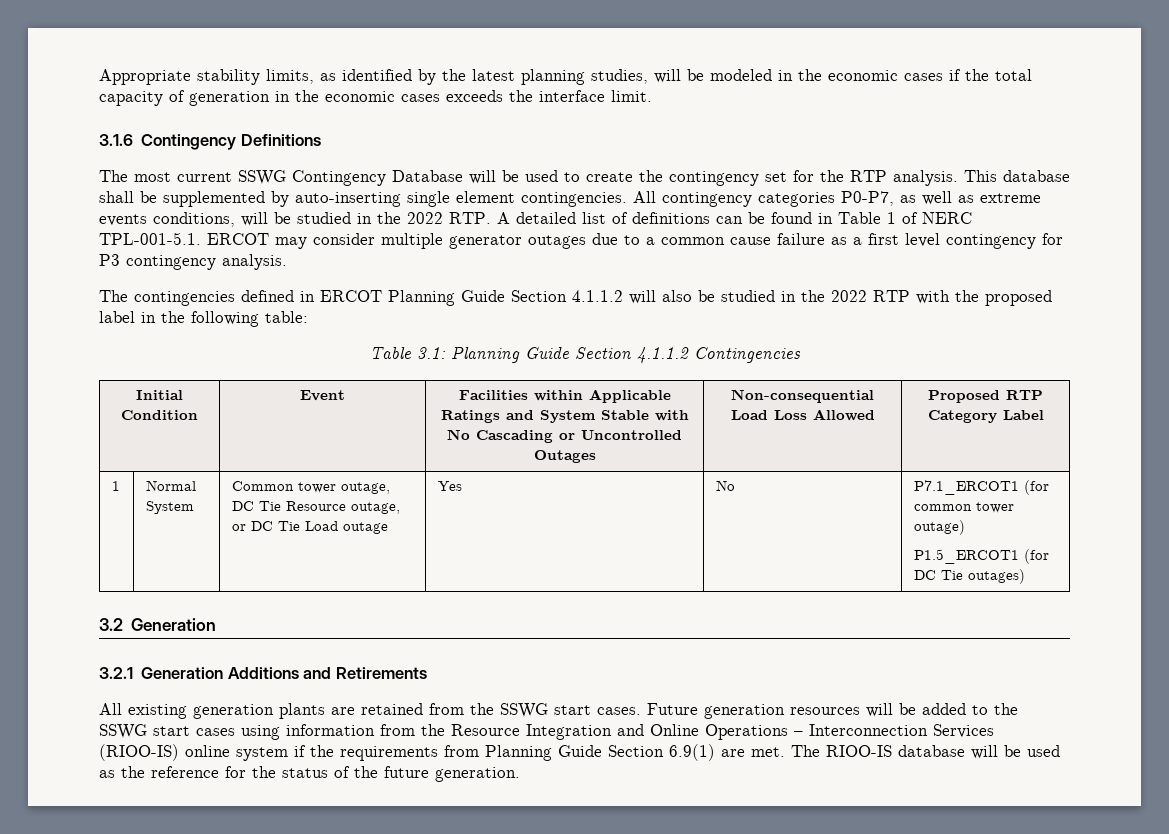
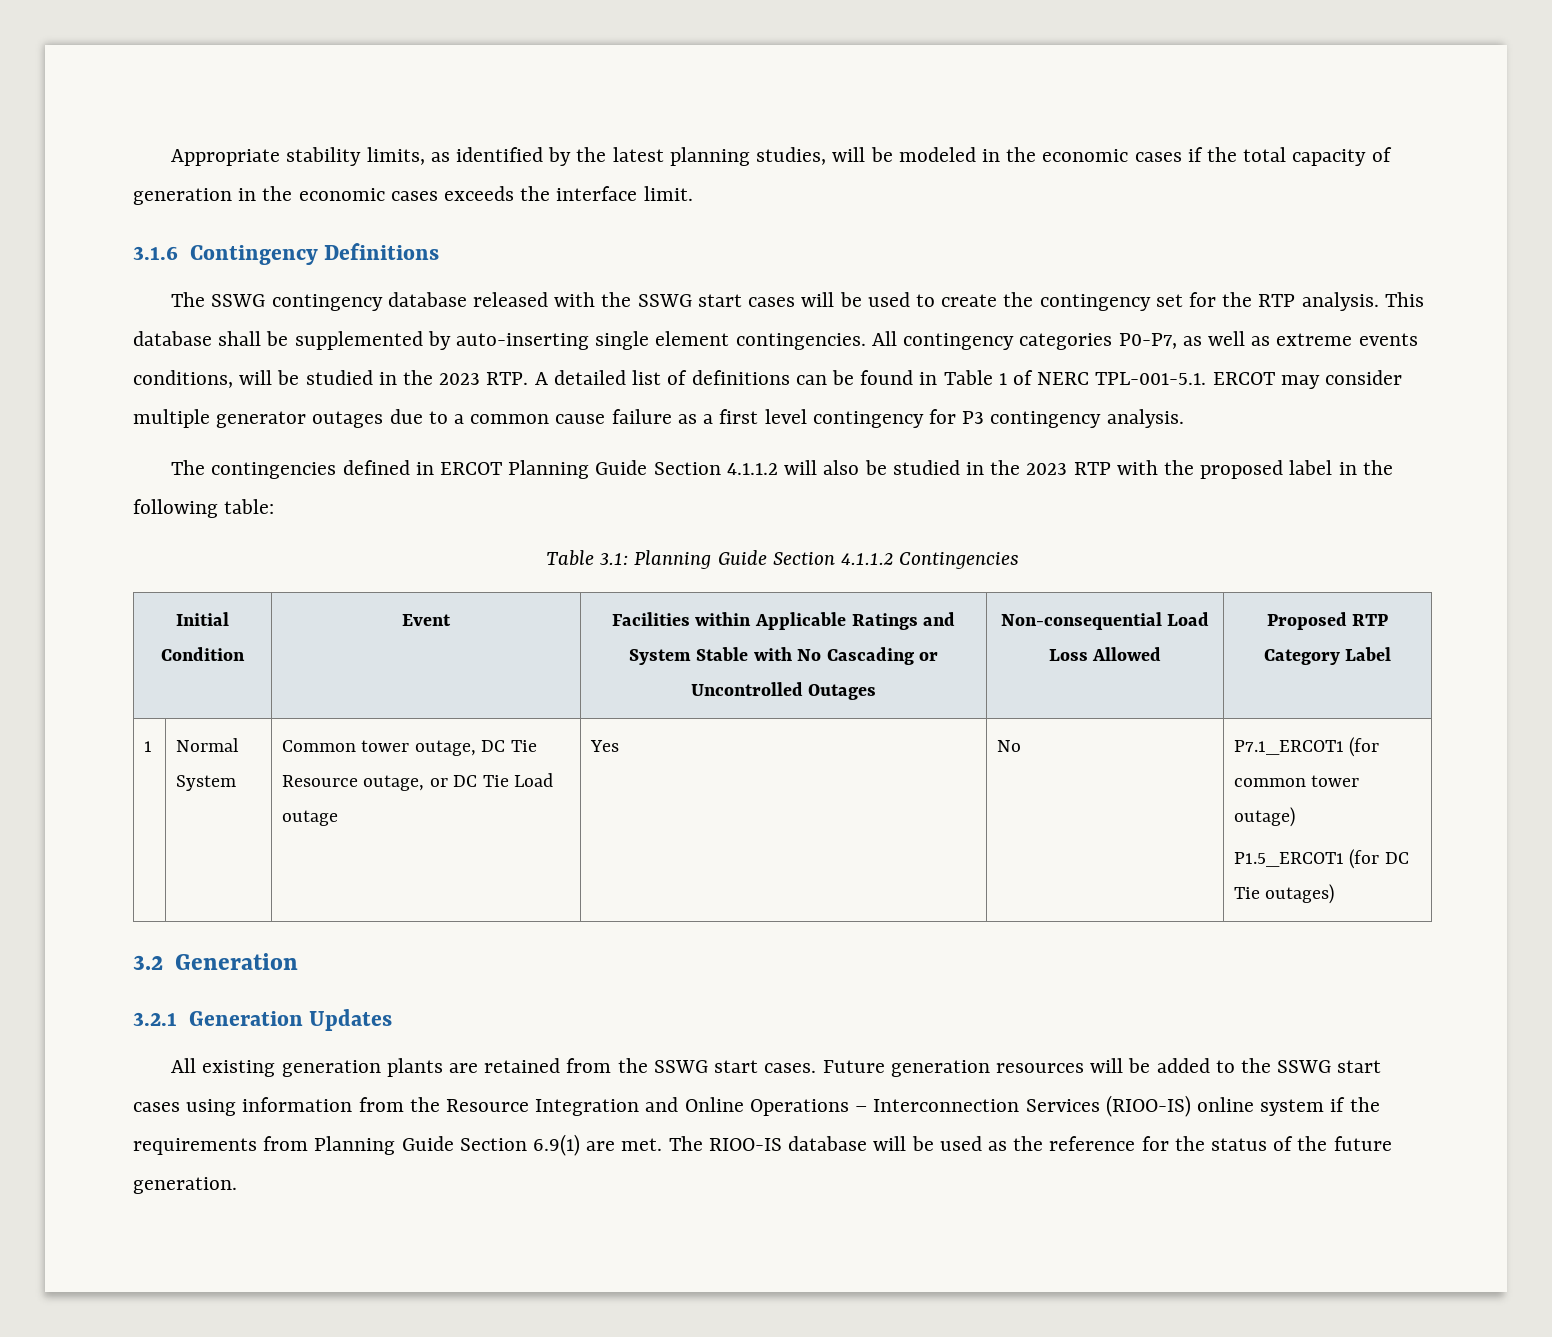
[134,170,463,186] most current SSWG Contingency Database -> [211,292,796,311] SSWG contingency database released with the SSWG start cases
[407,212,443,224] 2022 -> [439,373,481,385] 2023
[831,290,867,302] 2022 -> [1026,463,1068,475] 2023
[227,667,427,679] Additions and Retirements -> [309,1009,393,1031] Updates

